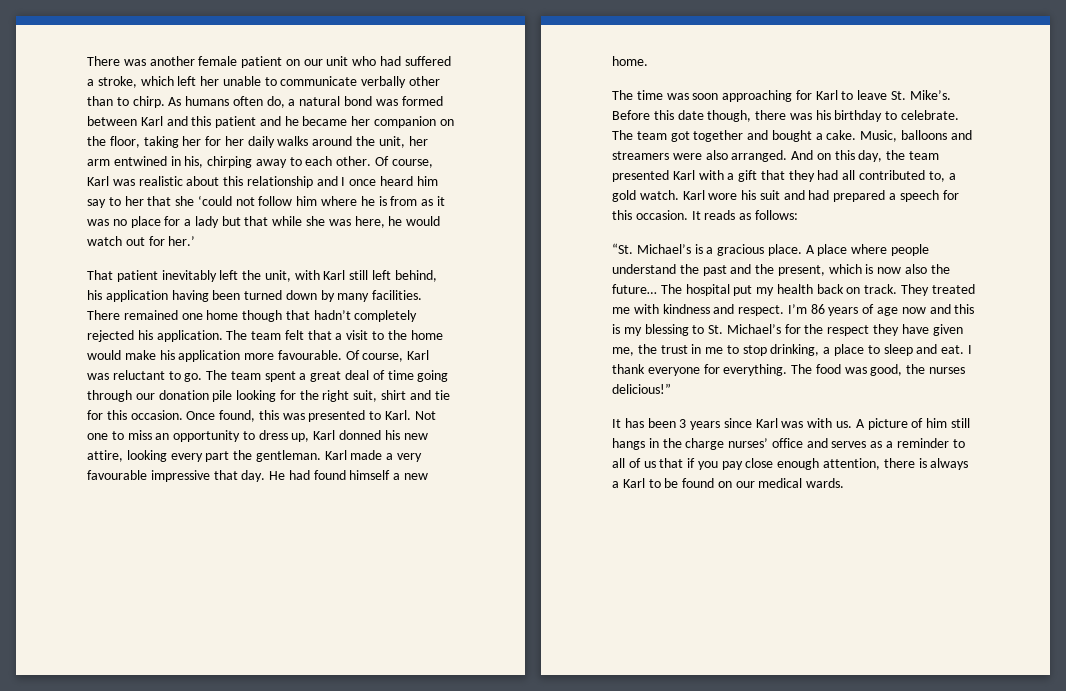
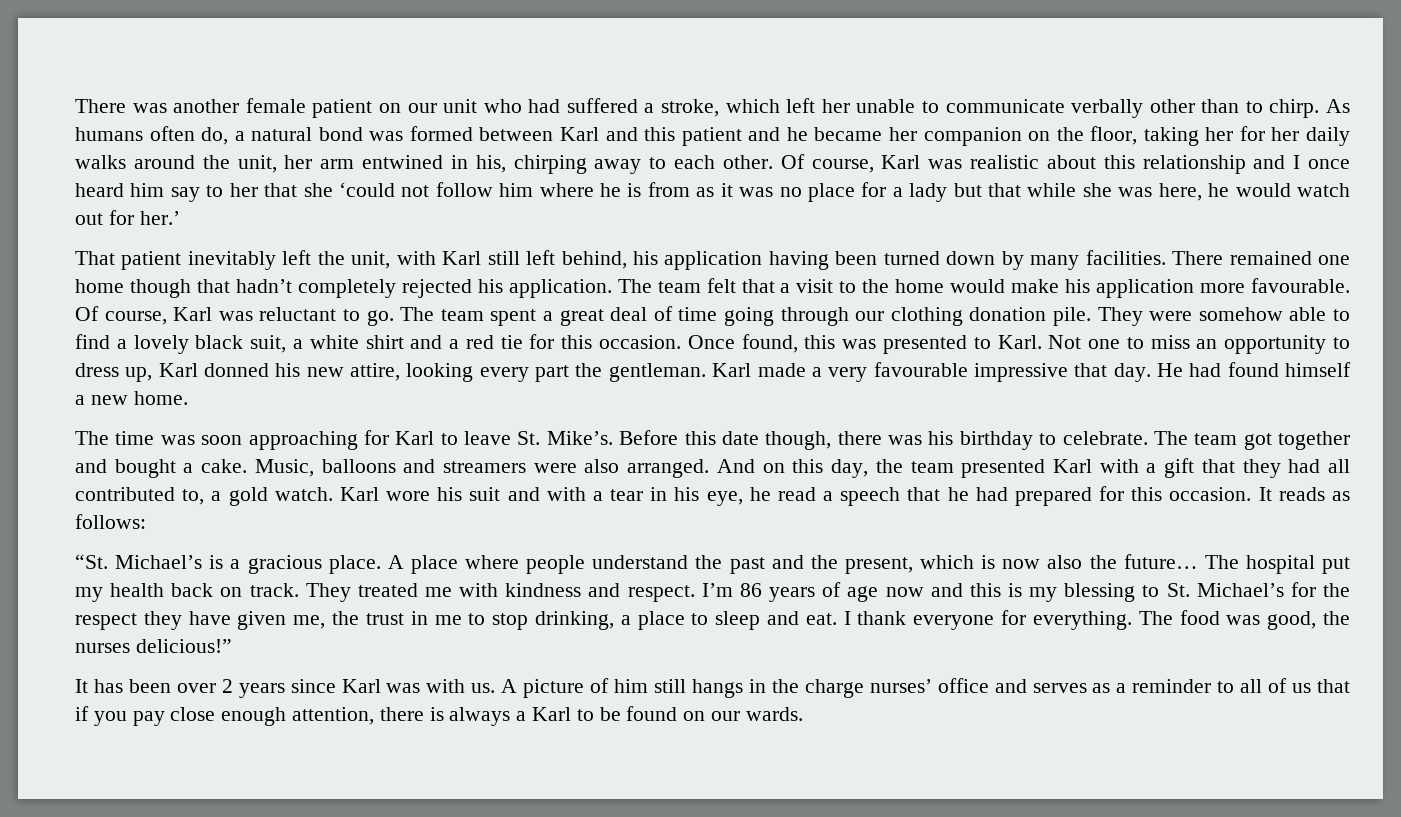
[158,390,431,402] donation pile looking for the right suit, shirt and -> [890,307,1350,326] [75,334,494,354] clothing donation pile. They were somehow able to find a lovely black suit, a white shirt and a red
[808,190,939,202] had prepared a speech -> [546,487,1092,506] with a tear in his eye, he read a speech that he had prepared
[679,419,687,428] 3 -> [176,679,233,693] over 2
[758,478,803,488] medical -> (741, 716) none

